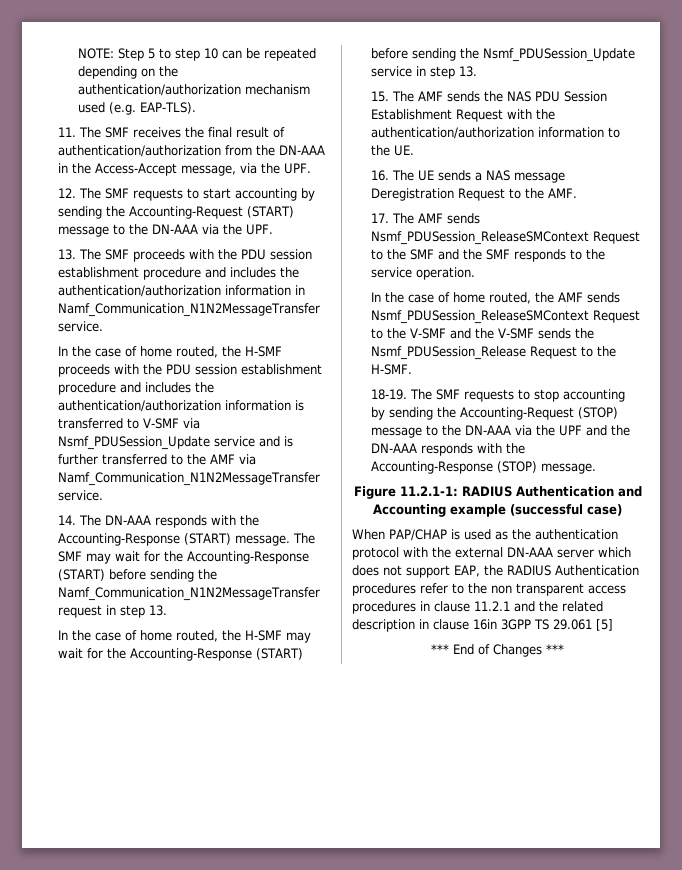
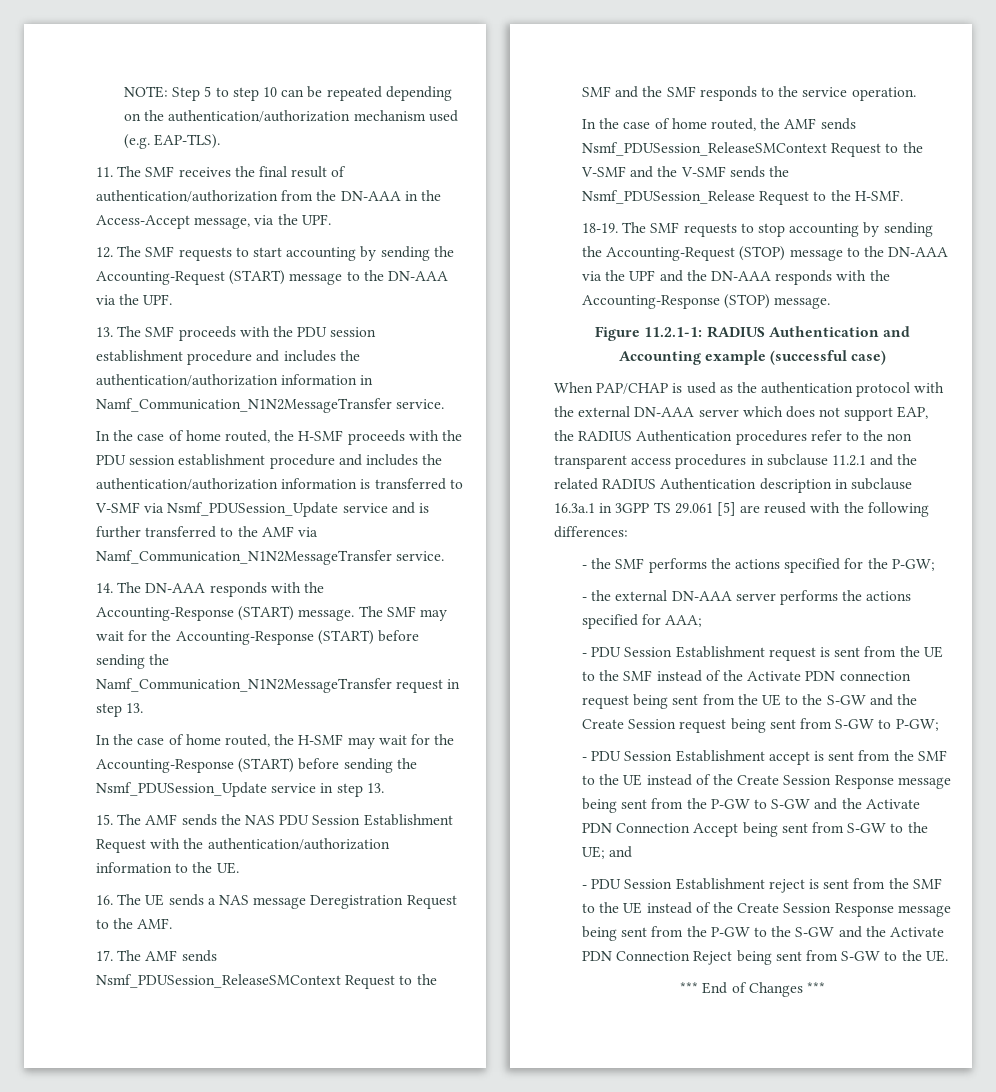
[434,601,470,612] clause -> [766,454,828,466] subclause
[352,619,613,632] description in clause 16in 3GPP TS 29.061 [5] -> [602,478,912,493] [554,502,929,517] [554,526,628,538] [582,558,935,573] [582,590,912,605] [582,614,703,629] [582,646,943,661] [582,670,911,682] [582,694,917,709] [582,718,939,733] [582,750,947,765] [582,774,951,789] [582,798,920,813] [582,822,928,837] [582,846,633,859] [582,878,942,893] [582,902,951,917] [582,926,944,941] [582,950,948,965] RADIUS Authentication description in subclause 16.3a.1 in 3GPP TS 29.061 [5] are reused with the following differences: // - the SMF performs the actions specified for the P-GW; // - the external DN-AAA server performs the actions specified for AAA; // - PDU Session Establishment request is sent from the UE to the SMF instead of the Activate PDN connection request being sent from the UE to the S-GW and the Create Session request being sent from S-GW to P-GW; // - PDU Session Establishment accept is sent from the SMF to the UE instead of the Create Session Response message being sent from the P-GW to S-GW and the Activate PDN Connection Accept being sent from S-GW to the UE; and // - PDU Session Establishment reject is sent from the SMF to the UE instead of the Create Session Response message being sent from the P-GW to the S-GW and the Activate PDN Connection Reject being sent from S-GW to the UE.

